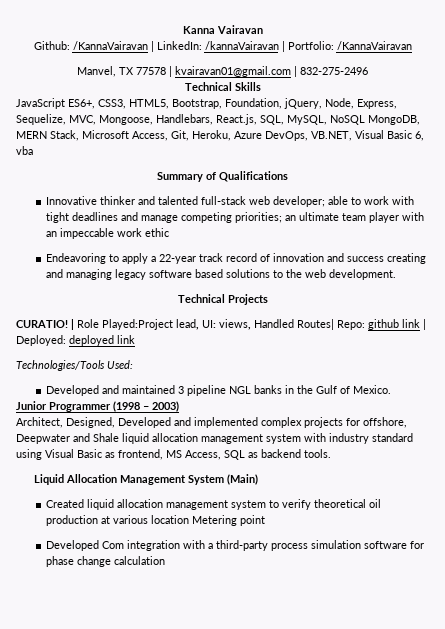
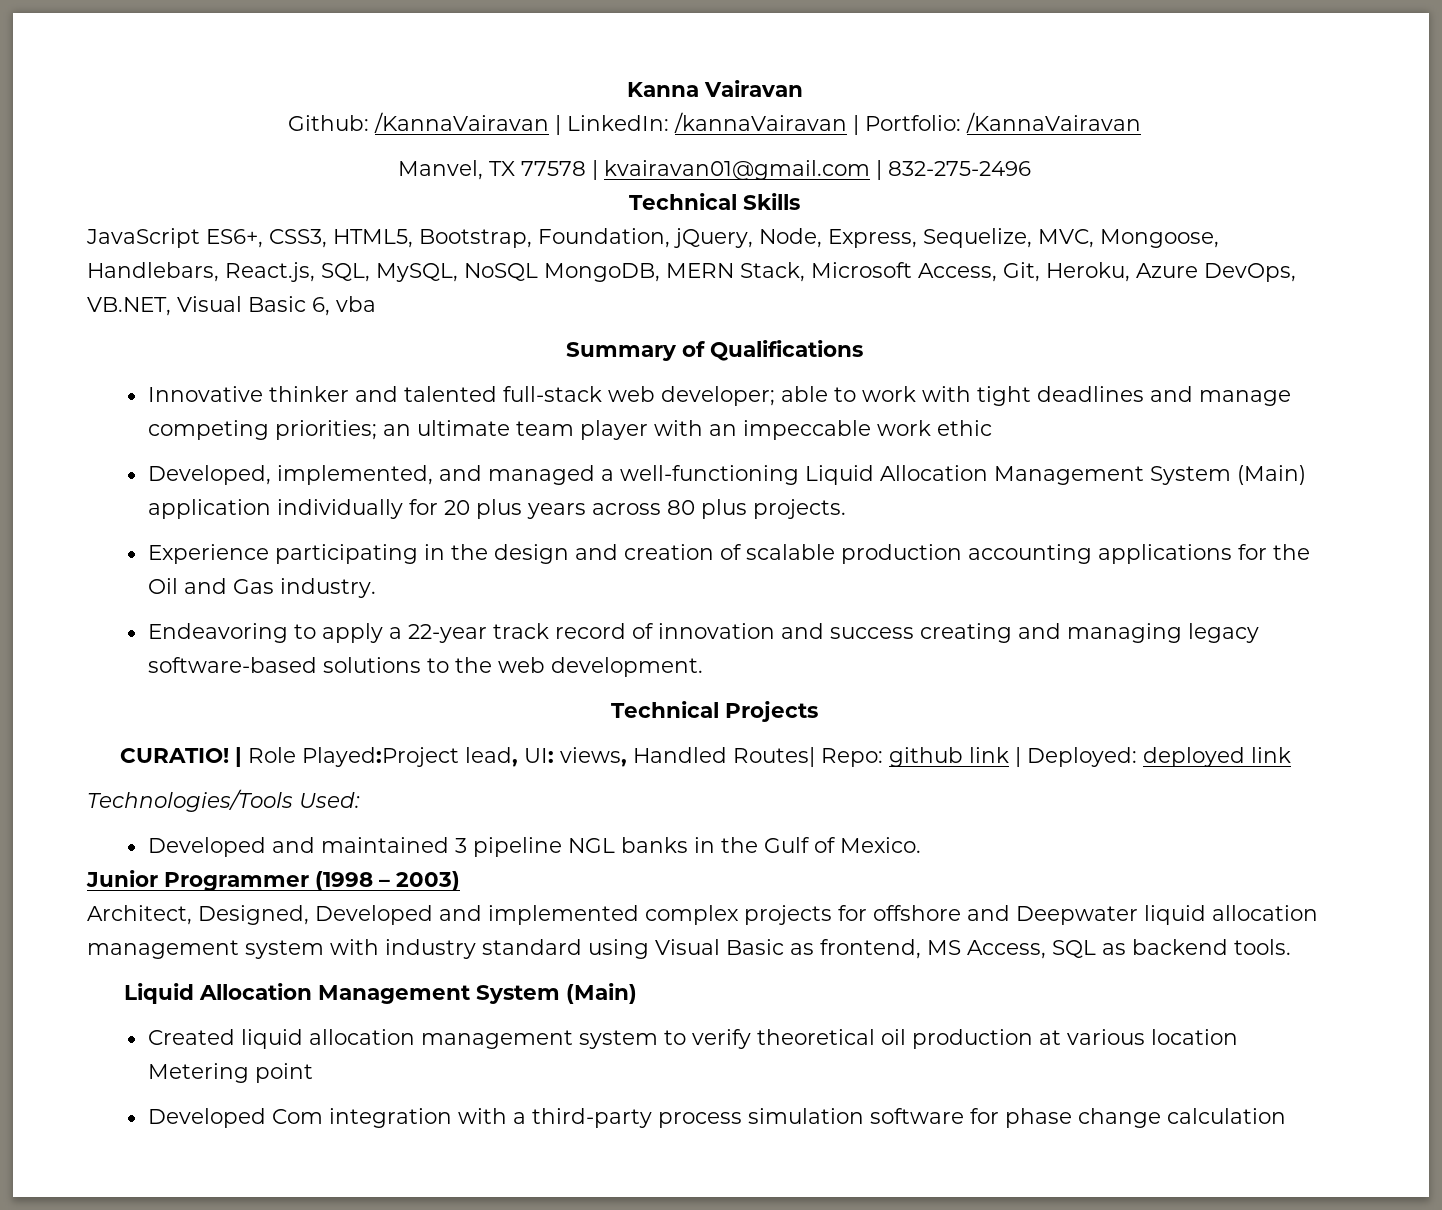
(170, 232) none -> [147,465,1306,485] [147,499,846,519] [147,544,1310,564] [147,578,376,598] // Developed, implemented, and managed a well-functioning Liquid Allocation Management System (Main) application individually for 20 plus years across 80 plus projects. // Experience participating in the design and creation of scalable production accounting applications for the Oil and Gas industry.
[149,269,224,278] software based -> [147,657,317,673] software-based
[363,417,407,428] [16,433,119,444] offshore, Deepwater and Shale -> [873,905,1138,925] offshore and Deepwater

